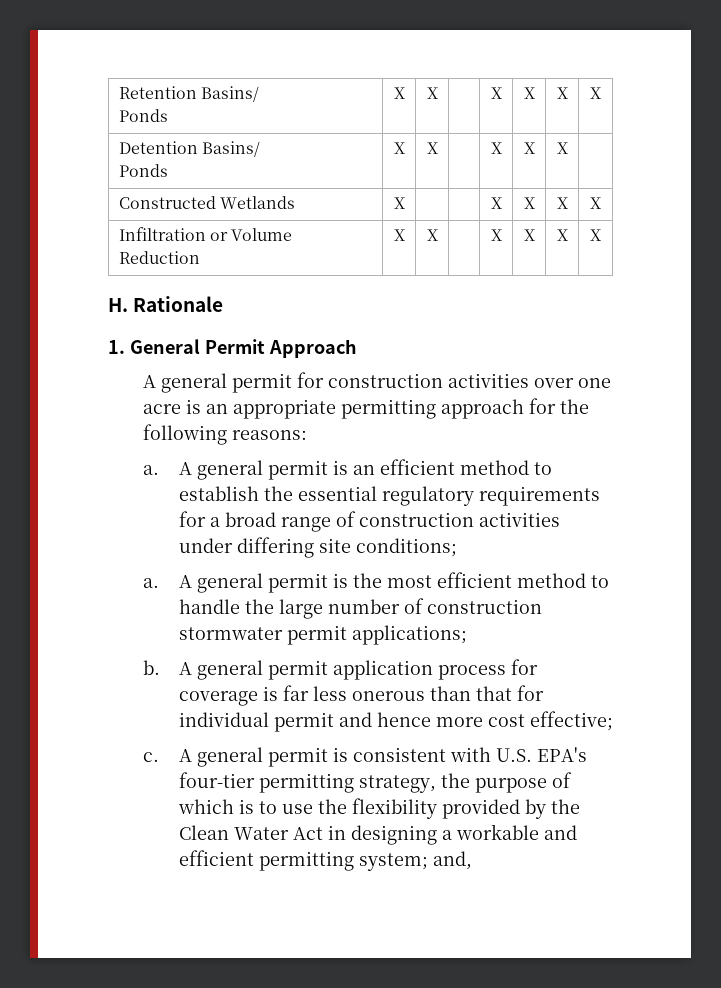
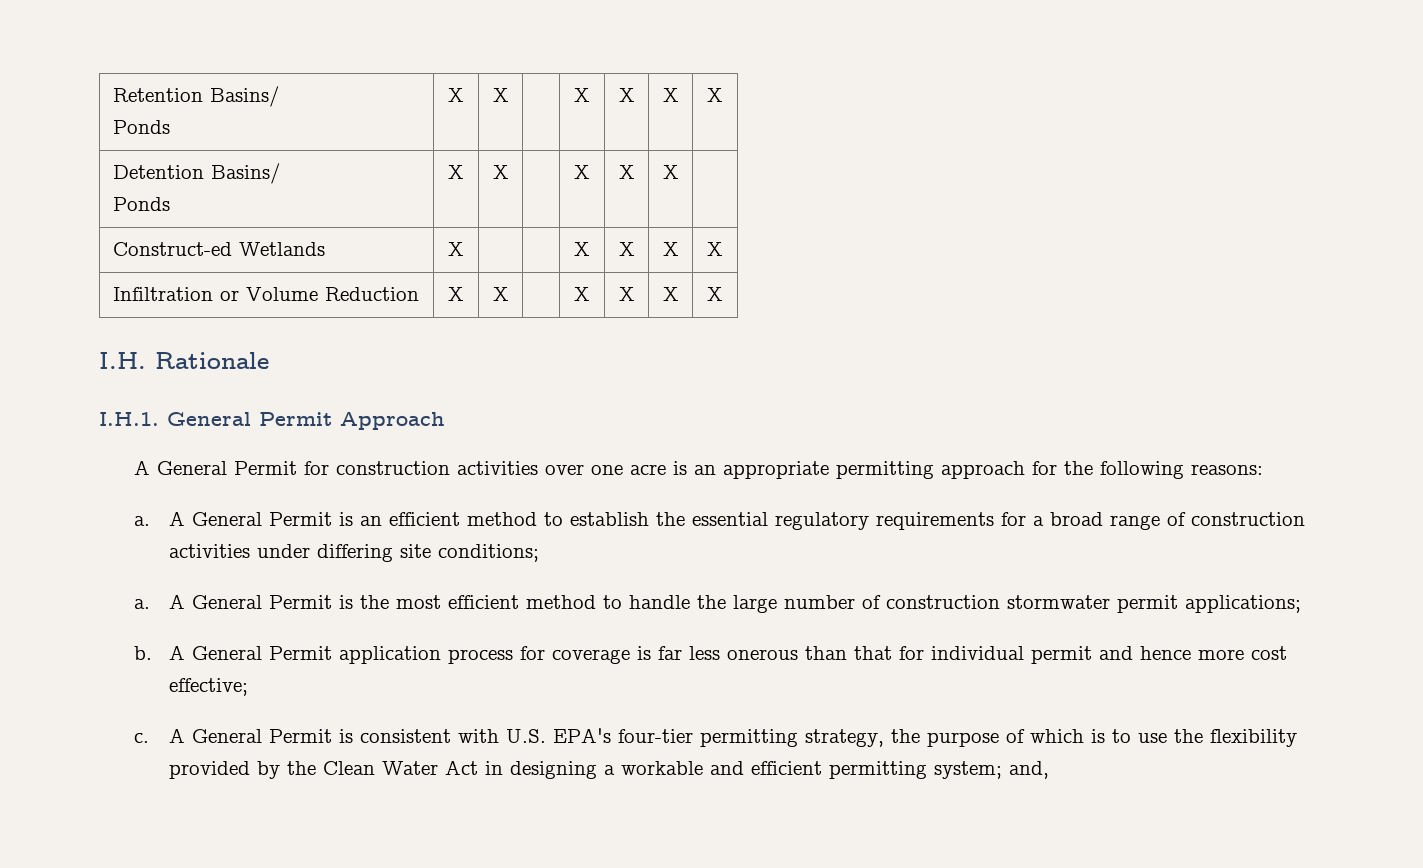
[118,196,216,209] Constructed -> [112,242,232,256] Construct-ed
[108,298,128,312] H. -> [99,352,146,369] I.H.
[108,340,125,354] 1. -> [99,412,159,426] I.H.1.
[161,373,293,393] general permit -> [157,461,298,475] General Permit
[196,460,328,480] general permit -> [192,512,333,526] General Permit
[196,573,328,593] general permit -> [192,595,333,609] General Permit
[196,660,328,680] general permit -> [192,646,333,660] General Permit
[196,747,328,767] general permit -> [192,729,333,743] General Permit

